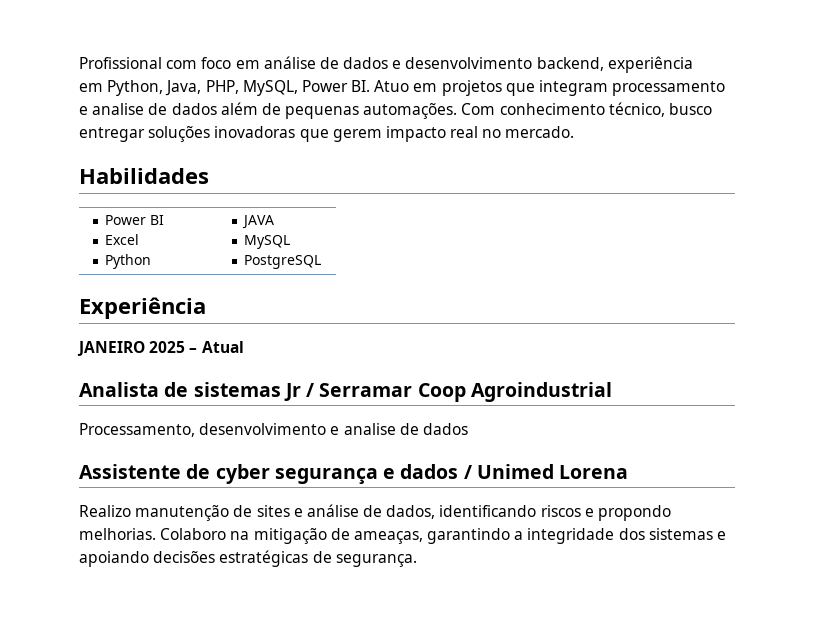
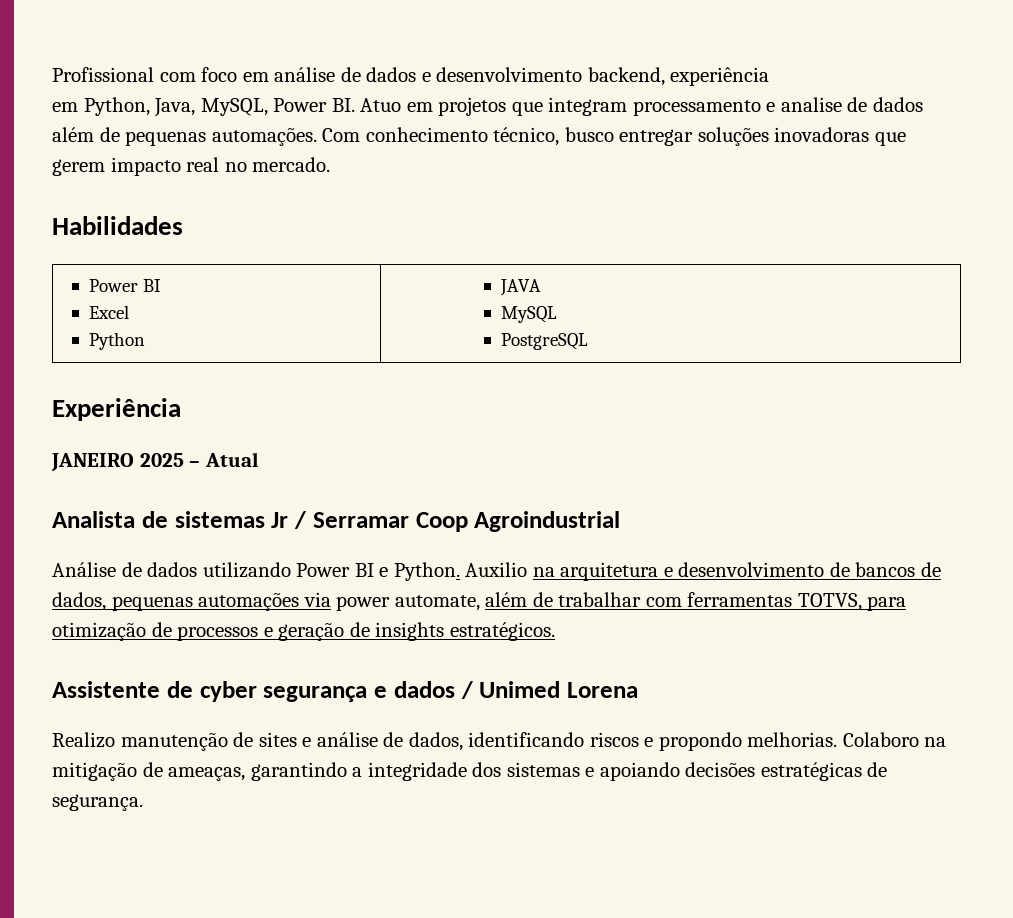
[205,80,239,94] PHP, -> (196, 107) none
[79,423,468,437] Processamento, desenvolvimento e analise de dados -> [52,562,942,581] [52,592,907,611] [52,622,555,641] Análise de dados utilizando Power BI e Python. Auxilio na arquitetura e desenvolvimento de bancos de dados, pequenas automações via power automate, além de trabalhar com ferramentas TOTVS, para otimização de processos e geração de insights estratégicos.

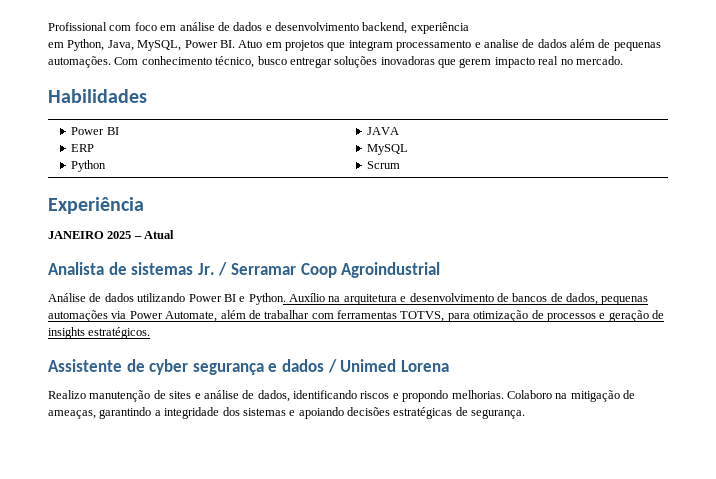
[88,305,129,319] Excel -> [71,144,95,152] ERP
[500,333,588,350] PostgreSQL -> [366,161,400,169] Scrum
[271,512,289,528] Jr -> [197,263,215,275] Jr.
[465,562,528,577] Auxilio -> [289,293,325,302] Auxílio
[336,595,480,611] power automate, -> [129,311,218,322] Power Automate,

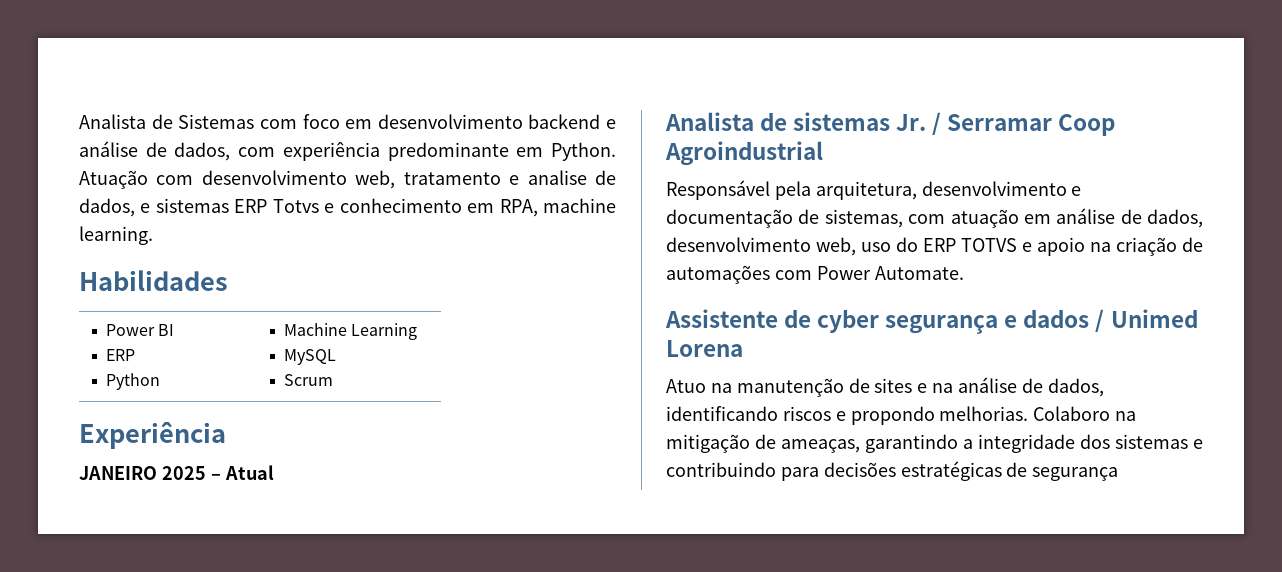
[48,22,469,34] [48,39,661,51] [48,56,623,68] Profissional com foco em análise de dados e desenvolvimento backend, experiência // em Python, Java, MySQL, Power BI. Atuo em projetos que integram processamento e analise de dados além de pequenas automações. Com conhecimento técnico, busco entregar soluções inovadoras que gerem impacto real no mercado. -> [79,114,616,129] [79,141,616,161] [79,170,617,189] [79,198,616,217] [79,226,153,245] Analista de Sistemas com foco em desenvolvimento backend e análise de dados, com experiência predominante em Python. Atuação com desenvolvimento web, tratamento e analise de dados, e sistemas ERP Totvs e conhecimento em RPA, machine learning.
[366,127,399,135] JAVA -> [283,323,418,340] Machine Learning
[48,293,649,305] [48,310,664,322] [48,327,151,339] Análise de dados utilizando Power BI e Python. Auxílio na arquitetura e desenvolvimento de bancos de dados, pequenas automações via Power Automate, além de trabalhar com ferramentas TOTVS, para otimização de processos e geração de insights estratégicos. -> [666,180,1082,200] [666,208,1203,228] [666,237,1203,256] [666,265,964,284] Responsável pela arquitetura, desenvolvimento e documentação de sistemas, com atuação em análise de dados, desenvolvimento web, uso do ERP TOTVS e apoio na criação de automações com Power Automate.
[48,390,86,399] Realizo -> [666,379,732,393] Atuo na
(201, 396) none -> [932,383,954,393] na
[298,407,344,419] apoiando -> [666,462,819,481] contribuindo para
[471,409,526,419] segurança. -> [1032,467,1119,481] segurança

